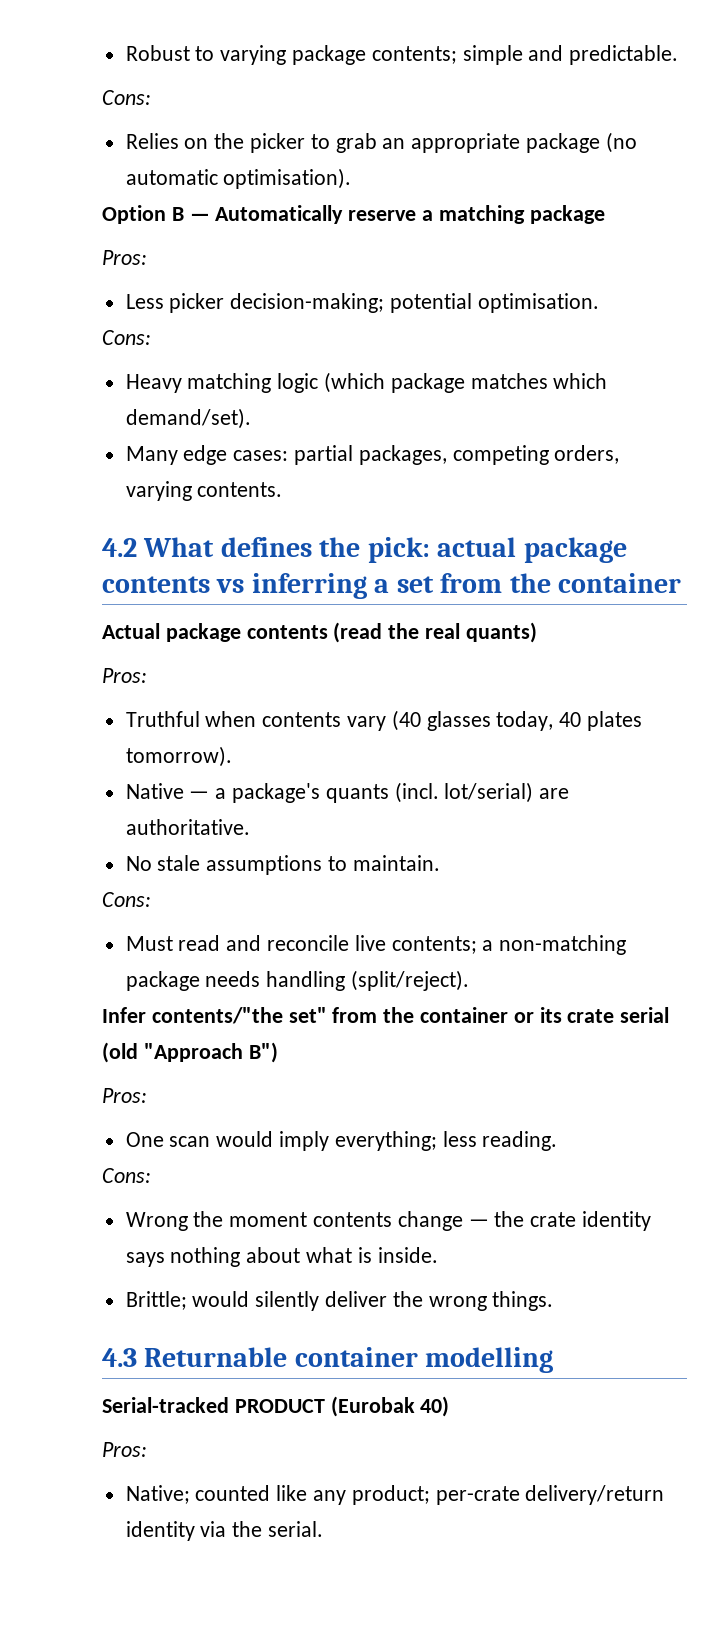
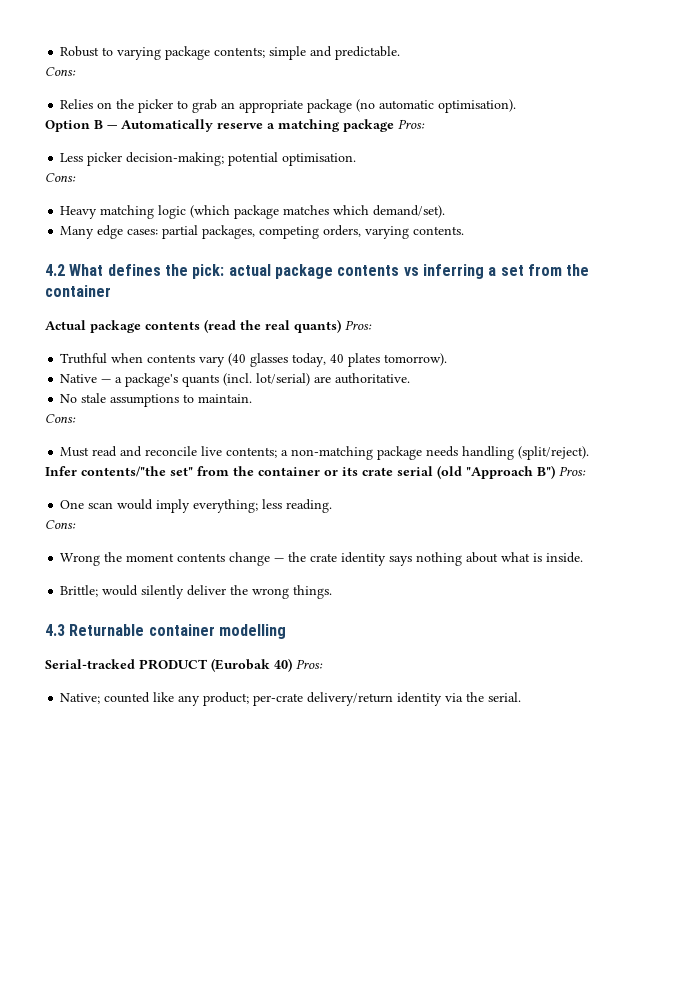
(605, 214) // -> (394, 125) none
(537, 632) // -> (341, 326) none
(278, 1052) // -> (555, 472) none
(450, 1406) // -> (292, 665) none

